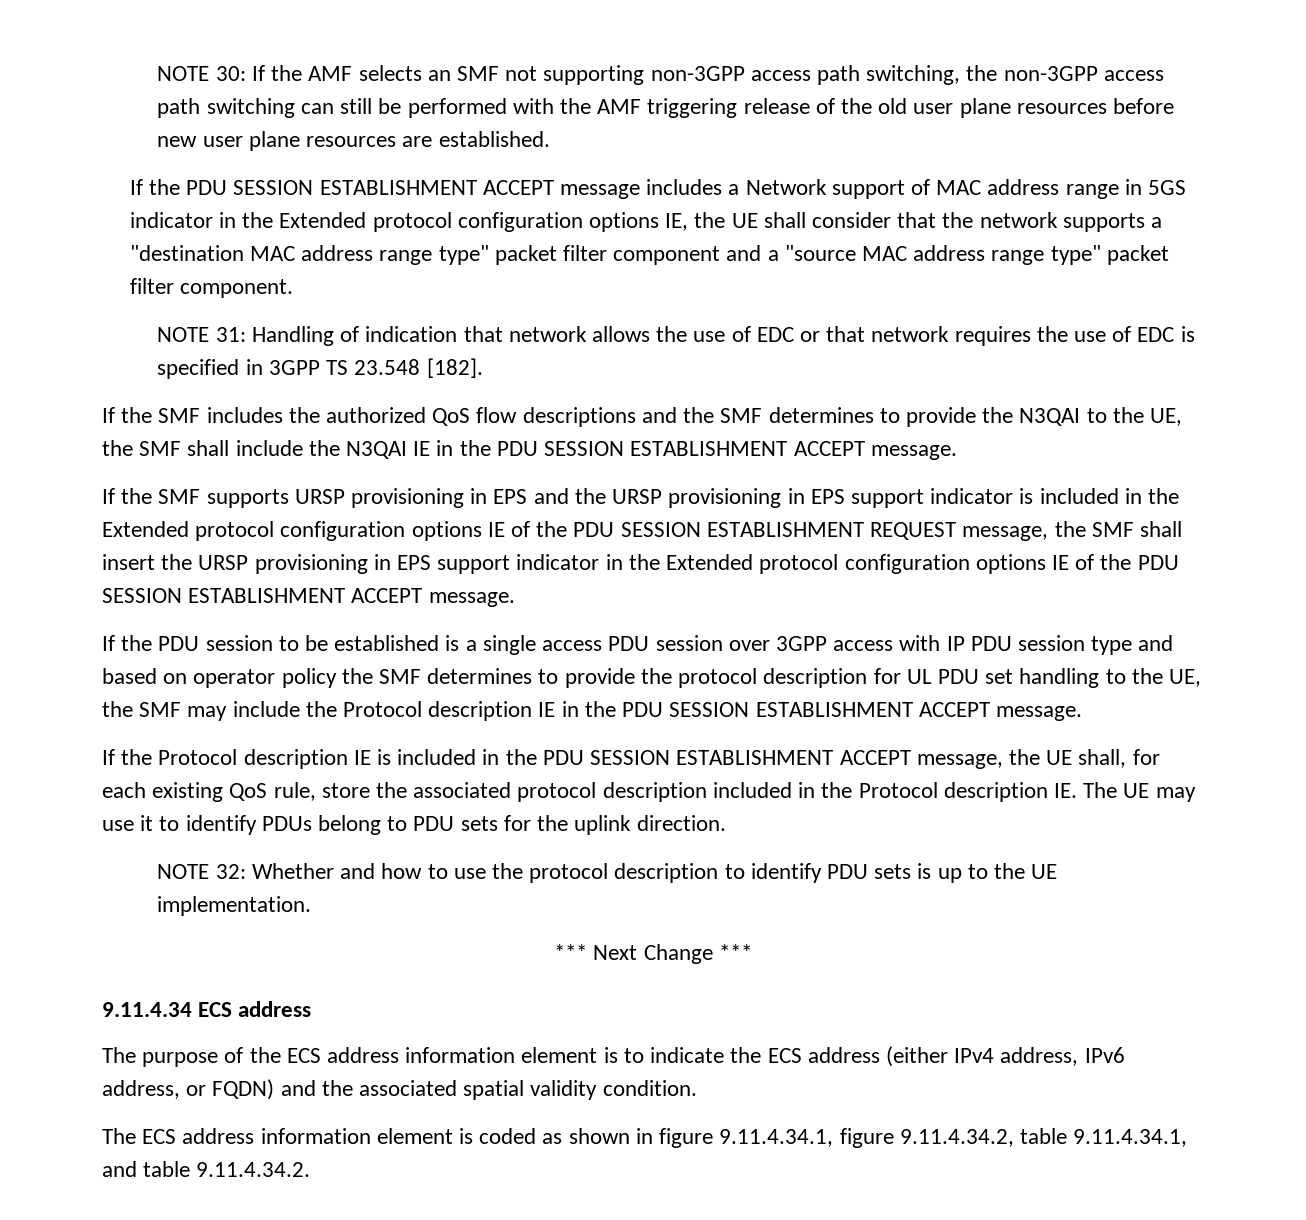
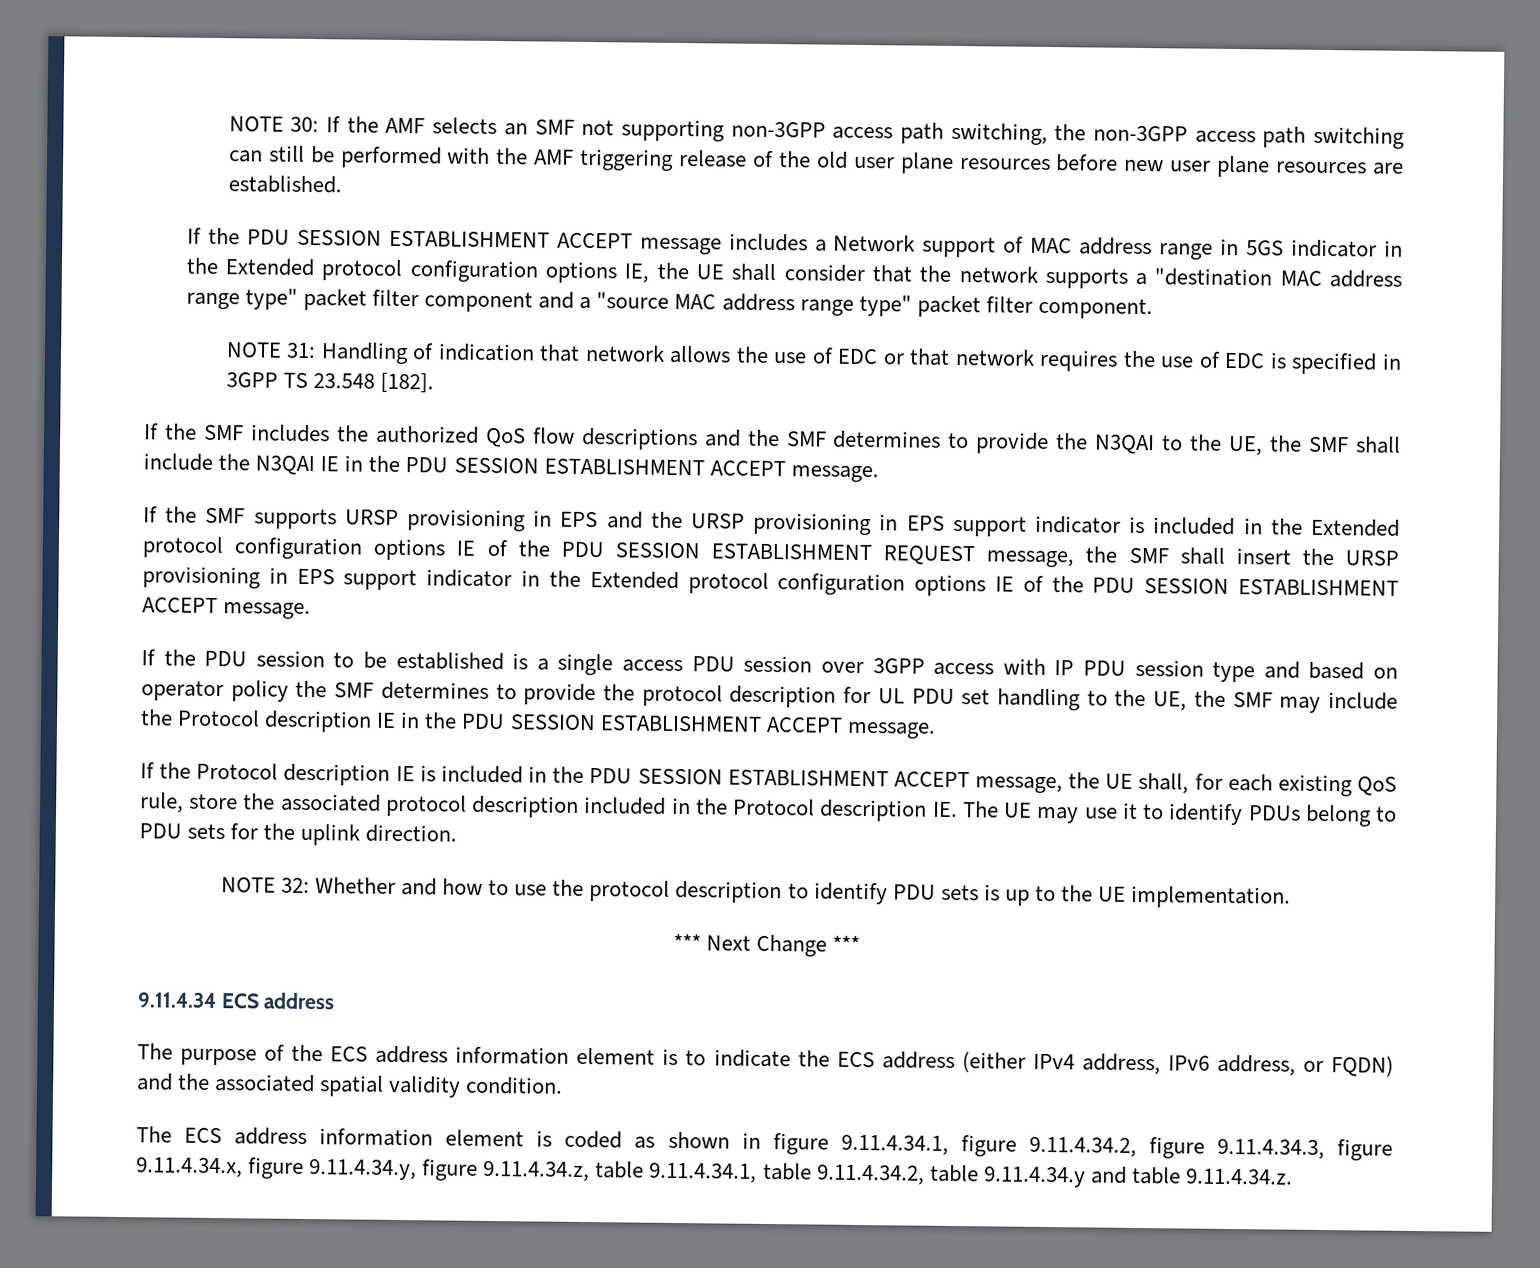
[1019,1128,1188,1147] table 9.11.4.34.1, -> [1148,1137,1393,1161] [136,1157,1086,1188] figure 9.11.4.34.3, figure 9.11.4.34.x, figure 9.11.4.34.y, figure 9.11.4.34.z, table 9.11.4.34.1, table 9.11.4.34.2, table 9.11.4.34.y
[196,1162,311,1177] 9.11.4.34.2. -> [1185,1168,1293,1185] 9.11.4.34.z.

